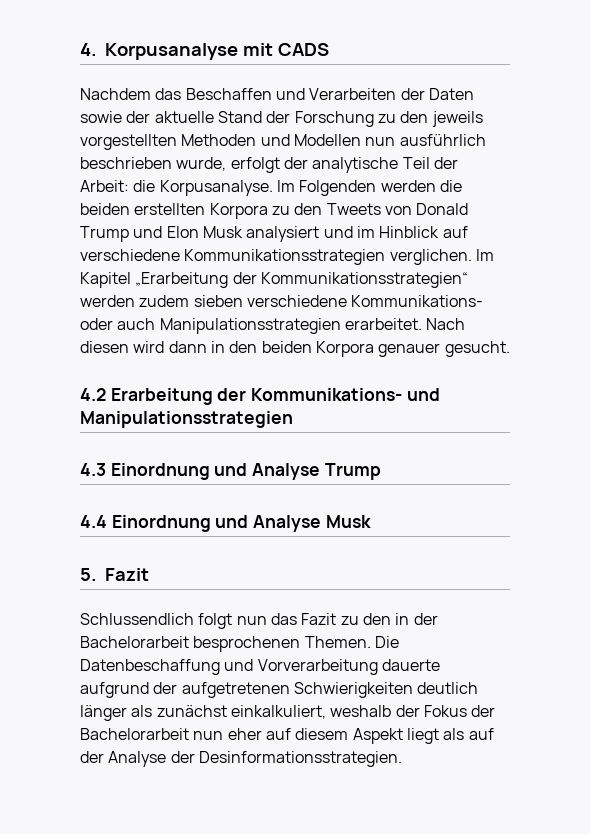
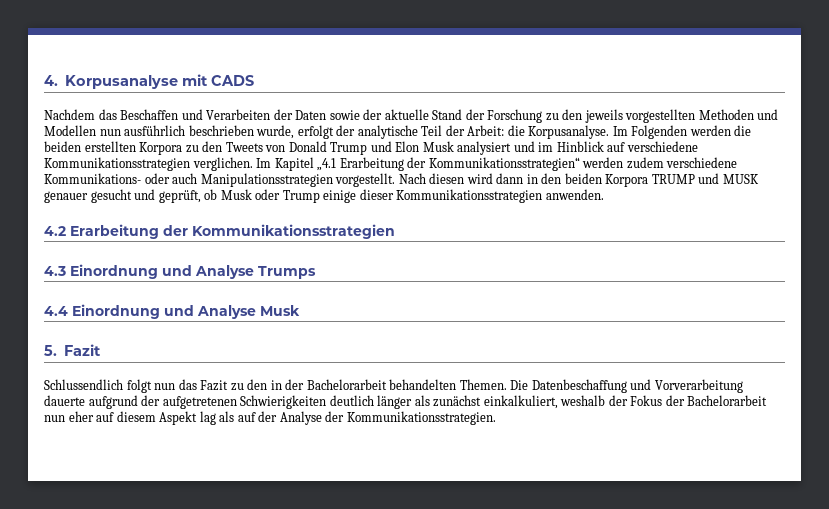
[135,272,229,288] „Erarbeitung -> [317,157,404,171] „4.1 Erarbeitung
[193,295,243,307] sieben -> (664, 163) none
[344,318,422,330] erarbeitet. -> [335,173,396,187] vorgestellt.
[378,341,510,357] genauer gesucht. -> [651,173,759,184] [44,189,604,203] TRUMP und MUSK genauer gesucht und geprüft, ob Musk oder Trump einige dieser Kommunikationsstrategien anwenden.
[251,388,440,401] [80,411,293,428] Kommunikations- und Manipulationsstrategien -> [192,224,395,239] Kommunikationsstrategien
[324,463,381,480] Trump -> [258,266,316,279] Trumps
[193,636,301,652] besprochenen -> [389,379,457,390] behandelten
[406,728,439,744] liegt -> [199,411,216,425] lag
[198,751,402,767] Desinformationsstrategien. -> [346,411,496,425] Kommunikationsstrategien.

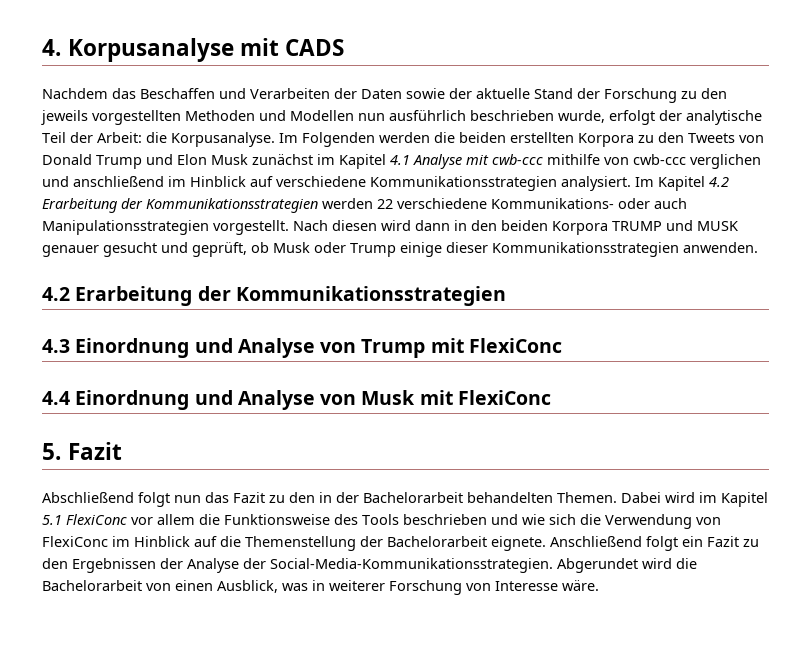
[457,141,535,155] analysiert und -> [252,154,761,169] [42,176,164,187] zunächst im Kapitel 4.1 Analyse mit cwb-ccc mithilfe von cwb-ccc verglichen und anschließend
[192,157,253,171] verglichen. -> [561,176,631,191] analysiert.
[317,157,664,171] „4.1 Erarbeitung der Kommunikationsstrategien“ werden zudem -> [709,177,729,187] [42,198,393,213] 4.2 Erarbeitung der Kommunikationsstrategien werden 22
[258,266,316,279] Trumps -> [320,338,562,358] von Trump mit FlexiConc
[260,305,300,316] Musk -> [320,390,551,405] von Musk mit FlexiConc
[44,379,123,390] Schlussendlich -> [42,492,134,503] Abschließend
[510,379,743,393] [44,395,768,409] [44,411,496,425] Die Datenbeschaffung und Vorverarbeitung dauerte aufgrund der aufgetretenen Schwierigkeiten deutlich länger als zunächst einkalkuliert, weshalb der Fokus der Bachelorarbeit nun eher auf diesem Aspekt lag als auf der Analyse der Kommunikationsstrategien. -> [621,492,768,507] [42,514,721,529] [42,536,759,551] [42,558,697,573] [42,580,599,595] Dabei wird im Kapitel 5.1 FlexiConc vor allem die Funktionsweise des Tools beschrieben und wie sich die Verwendung von FlexiConc im Hinblick auf die Themenstellung der Bachelorarbeit eignete. Anschließend folgt ein Fazit zu den Ergebnissen der Analyse der Social-Media-Kommunikationsstrategien. Abgerundet wird die Bachelorarbeit von einen Ausblick, was in weiterer Forschung von Interesse wäre.

